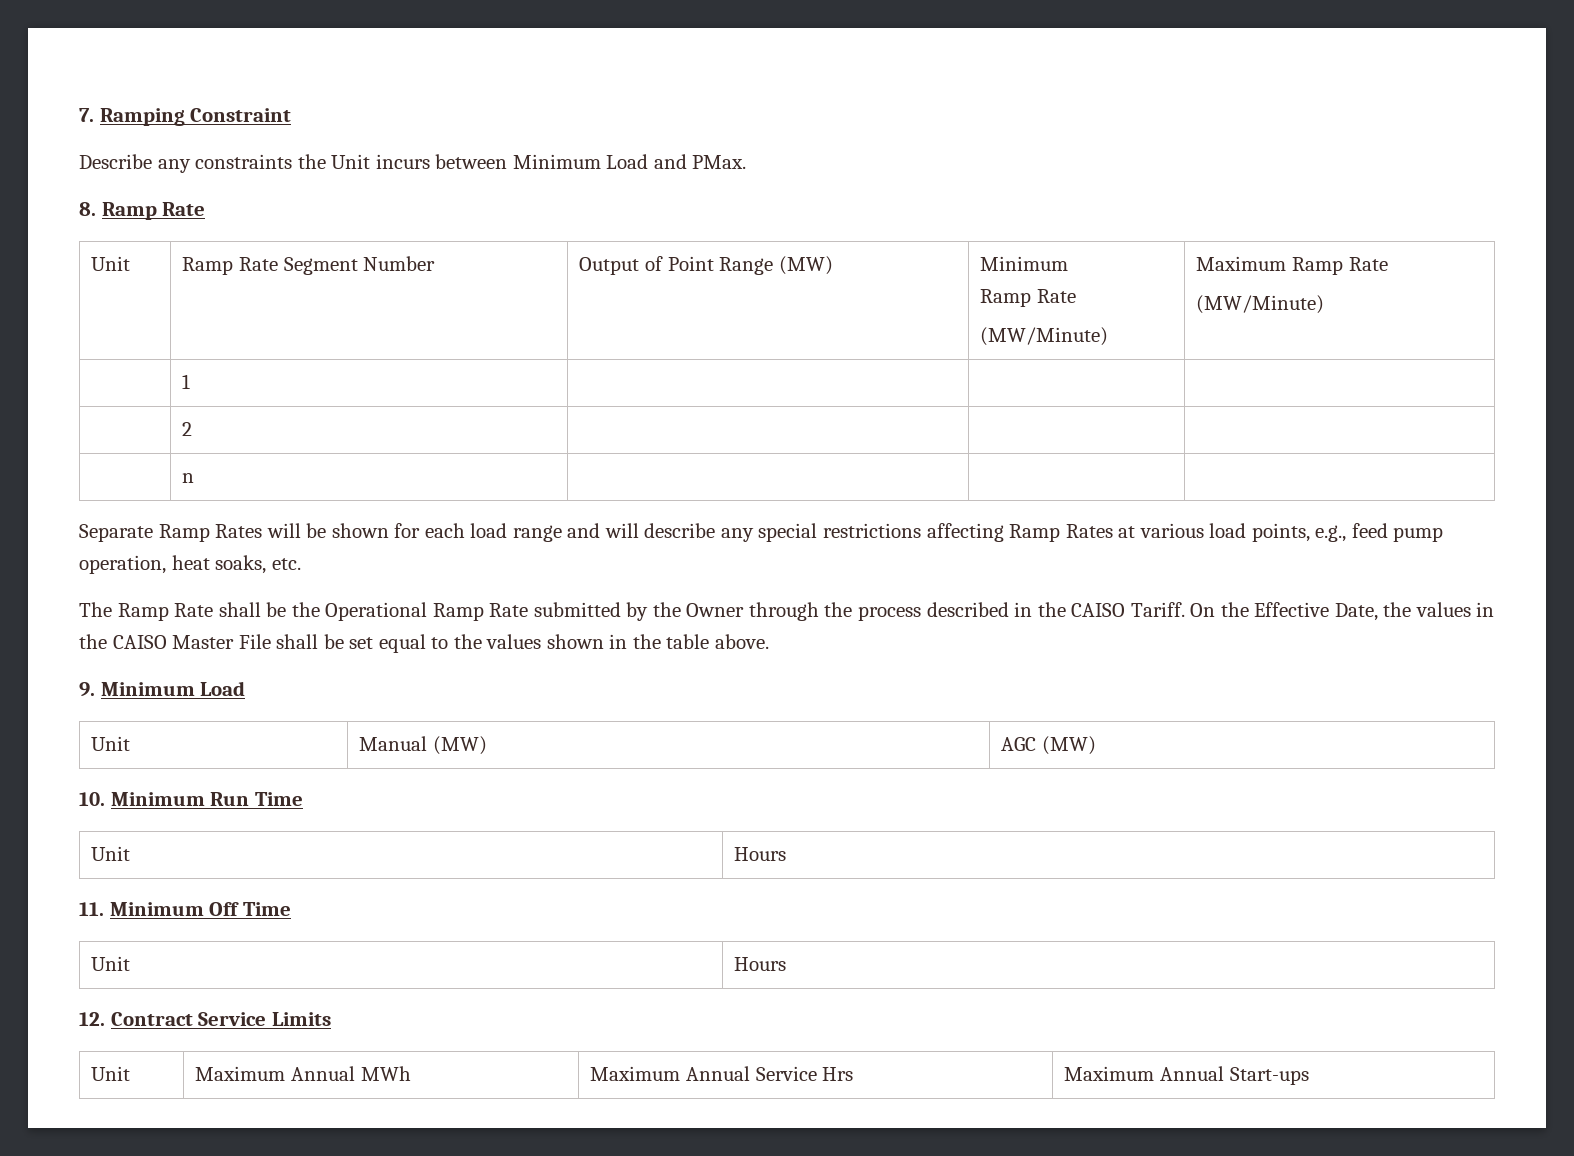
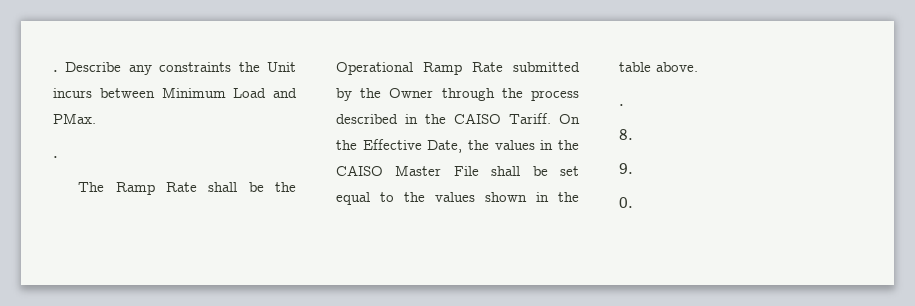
[79,108,292,126] 7. Ramping Constraint // -> [53,70,58,72] .
[79,202,206,220] [91,256,131,271] [182,256,436,275] [579,256,833,275] [980,256,1069,271] [980,289,1077,307] [980,327,1109,346] [1196,256,1388,275] [1196,295,1325,314] [182,374,191,389] [182,422,193,436] [182,473,195,483] [79,523,1444,542] [79,555,301,574] 8. Ramp Rate // Unit | Ramp Rate Segment Number | Output of Point Range (MW) | Minimum // Ramp Rate // (MW/Minute) | Maximum Ramp Rate // (MW/Minute) // | 1 | | | // | 2 | | | // | n | | | // Separate Ramp Rates will be shown for each load range and will describe any special restrictions affecting Ramp Rates at various load points, e.g., feed pump operation, heat soaks, etc. -> [53,156,58,158] .
(770, 641) none -> [619,104,624,106] [619,129,633,140] // . // 8.
[100,681,246,696] [91,736,131,751] [359,736,488,755] [1001,736,1097,755] [79,792,303,806] [91,846,131,861] [734,847,787,861] [79,902,291,916] [91,956,131,971] [734,957,787,971] [79,1012,331,1026] [91,1066,131,1081] [195,1066,411,1081] [590,1066,854,1081] [1064,1066,1309,1085] Minimum Load // Unit | Manual (MW) | AGC (MW) // 10. Minimum Run Time // Unit | Hours // 11. Minimum Off Time // Unit | Hours // 12. Contract Service Limits // Unit | Maximum Annual MWh | Maximum Annual Service Hrs | Maximum Annual Start-ups -> [619,197,633,208] // 0.

